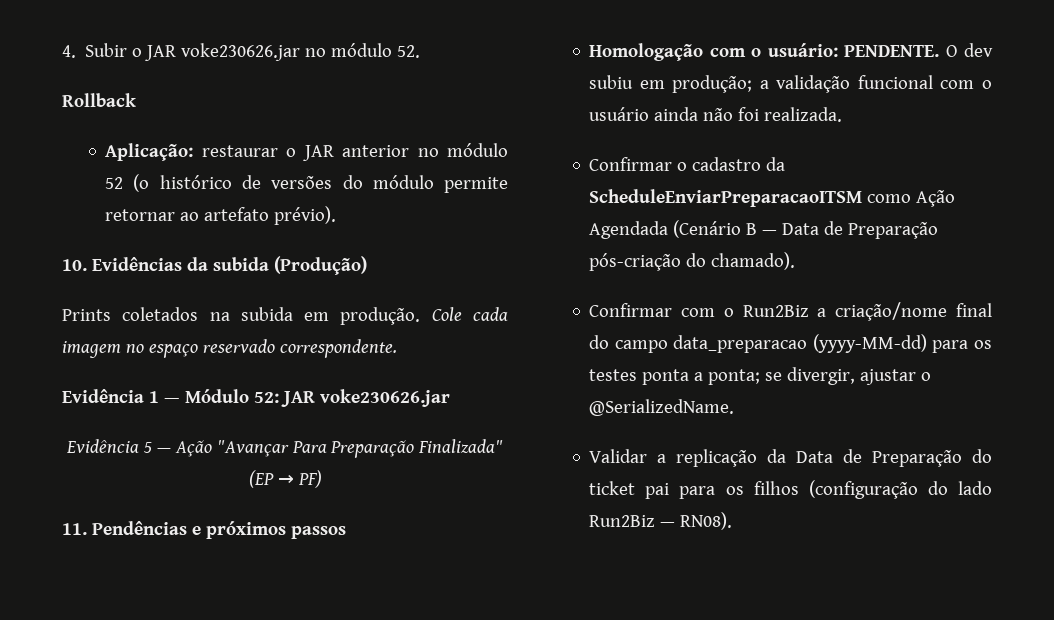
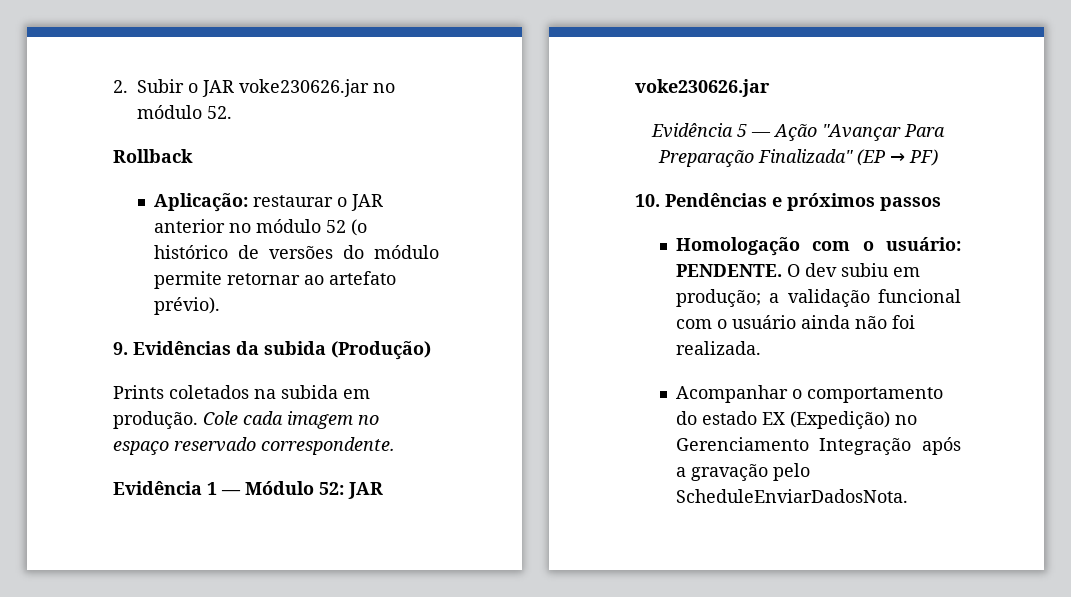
[62,45,76,58] 4. -> [113,80,128,93] 2.
[62,259,87,271] 10. -> [113,342,128,355] 9.
[62,523,87,535] 11. -> [635,194,660,207] 10.
[589,157,786,171] [589,189,956,207] [589,220,939,239] [589,252,796,271] [589,302,992,321] [589,334,992,353] [589,367,932,385] [589,399,735,416] [589,449,992,467] [589,480,992,499] [589,512,733,530] Confirmar o cadastro da ScheduleEnviarPreparacaoITSM como Ação Agendada (Cenário B — Data de Preparação pós-criação do chamado). // Confirmar com o Run2Biz a criação/nome final do campo data_preparacao (yyyy-MM-dd) para os testes ponta a ponta; se divergir, ajustar o @SerializedName. // Validar a replicação da Data de Preparação do ticket pai para os filhos (configuração do lado Run2Biz — RN08). -> [675,385,943,403] [675,411,917,429] [675,437,961,455] [675,463,810,481] [675,489,908,503] Acompanhar o comportamento do estado EX (Expedição) no Gerenciamento Integração após a gravação pelo ScheduleEnviarDadosNota.

